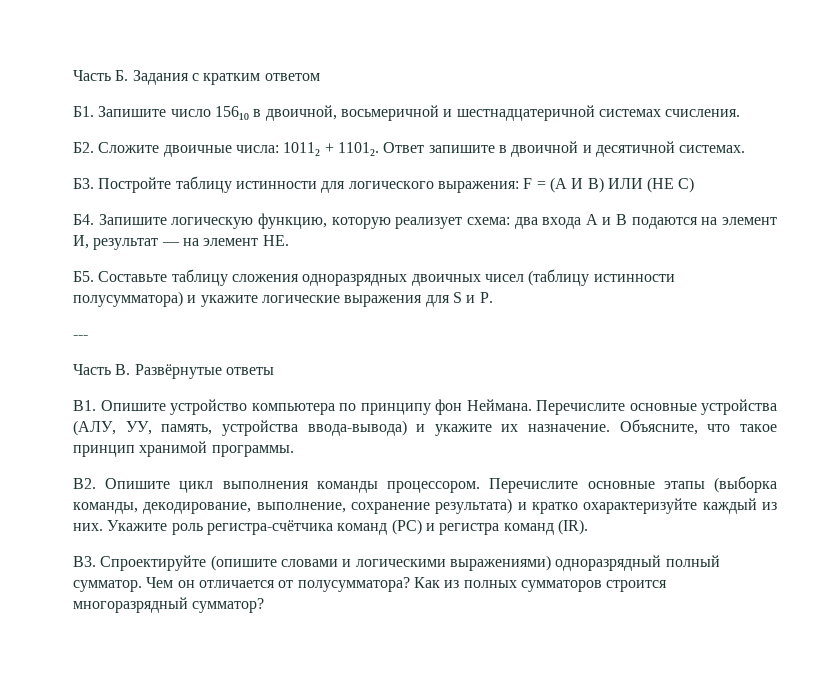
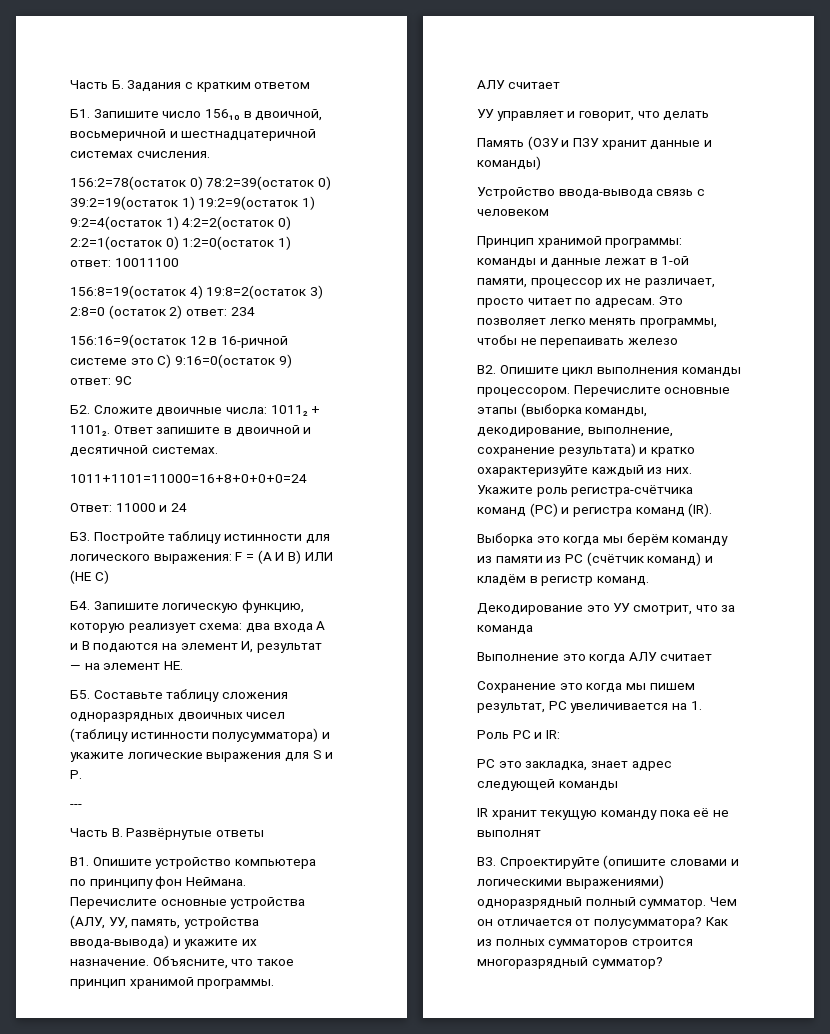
(741, 113) none -> [70,176,331,190] [70,196,315,210] [70,216,291,230] [70,236,291,250] [70,258,179,267] [70,285,323,299] [70,305,255,319] [70,334,288,348] [70,354,292,368] [70,376,132,385] // 156:2=78(остаток 0) 78:2=39(остаток 0) 39:2=19(остаток 1) 19:2=9(остаток 1) 9:2=4(остаток 1) 4:2=2(остаток 0) 2:2=1(остаток 0) 1:2=0(остаток 1) ответ: 10011100 // 156:8=19(остаток 4) 19:8=2(остаток 3) 2:8=0 (остаток 2) ответ: 234 // 156:16=9(остаток 12 в 16-ричной системе это C) 9:16=0(остаток 9) ответ: 9С
(746, 149) none -> [70,474,307,483] [70,503,187,512] // 1011+1101=11000=16+8+0+0+0=24 // Ответ: 11000 и 24
(294, 451) none -> [477,80,560,89] [477,109,710,121] [477,136,712,150] [477,156,541,170] [477,187,705,199] [477,209,549,216] [477,236,683,248] [477,256,690,268] [477,278,715,288] [477,296,683,308] [477,318,717,328] [477,335,678,348] // АЛУ считает // УУ управляет и говорит, что делать // Память (ОЗУ и ПЗУ хранит данные и команды) // Устройство ввода-вывода связь с человеком // Принцип хранимой программы: команды и данные лежат в 1-ой памяти, процессор их не различает, просто читает по адресам. Это позволяет легко менять программы, чтобы не перепаивать железо
(588, 527) none -> [477,533,729,546] [477,552,713,566] [477,574,649,586] [477,603,736,615] [477,625,533,635] [477,652,712,664] [477,681,695,693] [477,701,702,713] [477,730,560,739] [477,759,672,771] [477,779,618,791] [477,808,729,820] [477,830,541,837] // Выборка это когда мы берём команду из памяти из PC (счётчик команд) и кладём в регистр команд. // Декодирование это УУ смотрит, что за команда // Выполнение это когда АЛУ считает // Сохранение это когда мы пишем результат, PC увеличивается на 1. // Роль PC и IR: // PC это закладка, знает адрес следующей команды // IR хранит текущую команду пока её не выполнят

